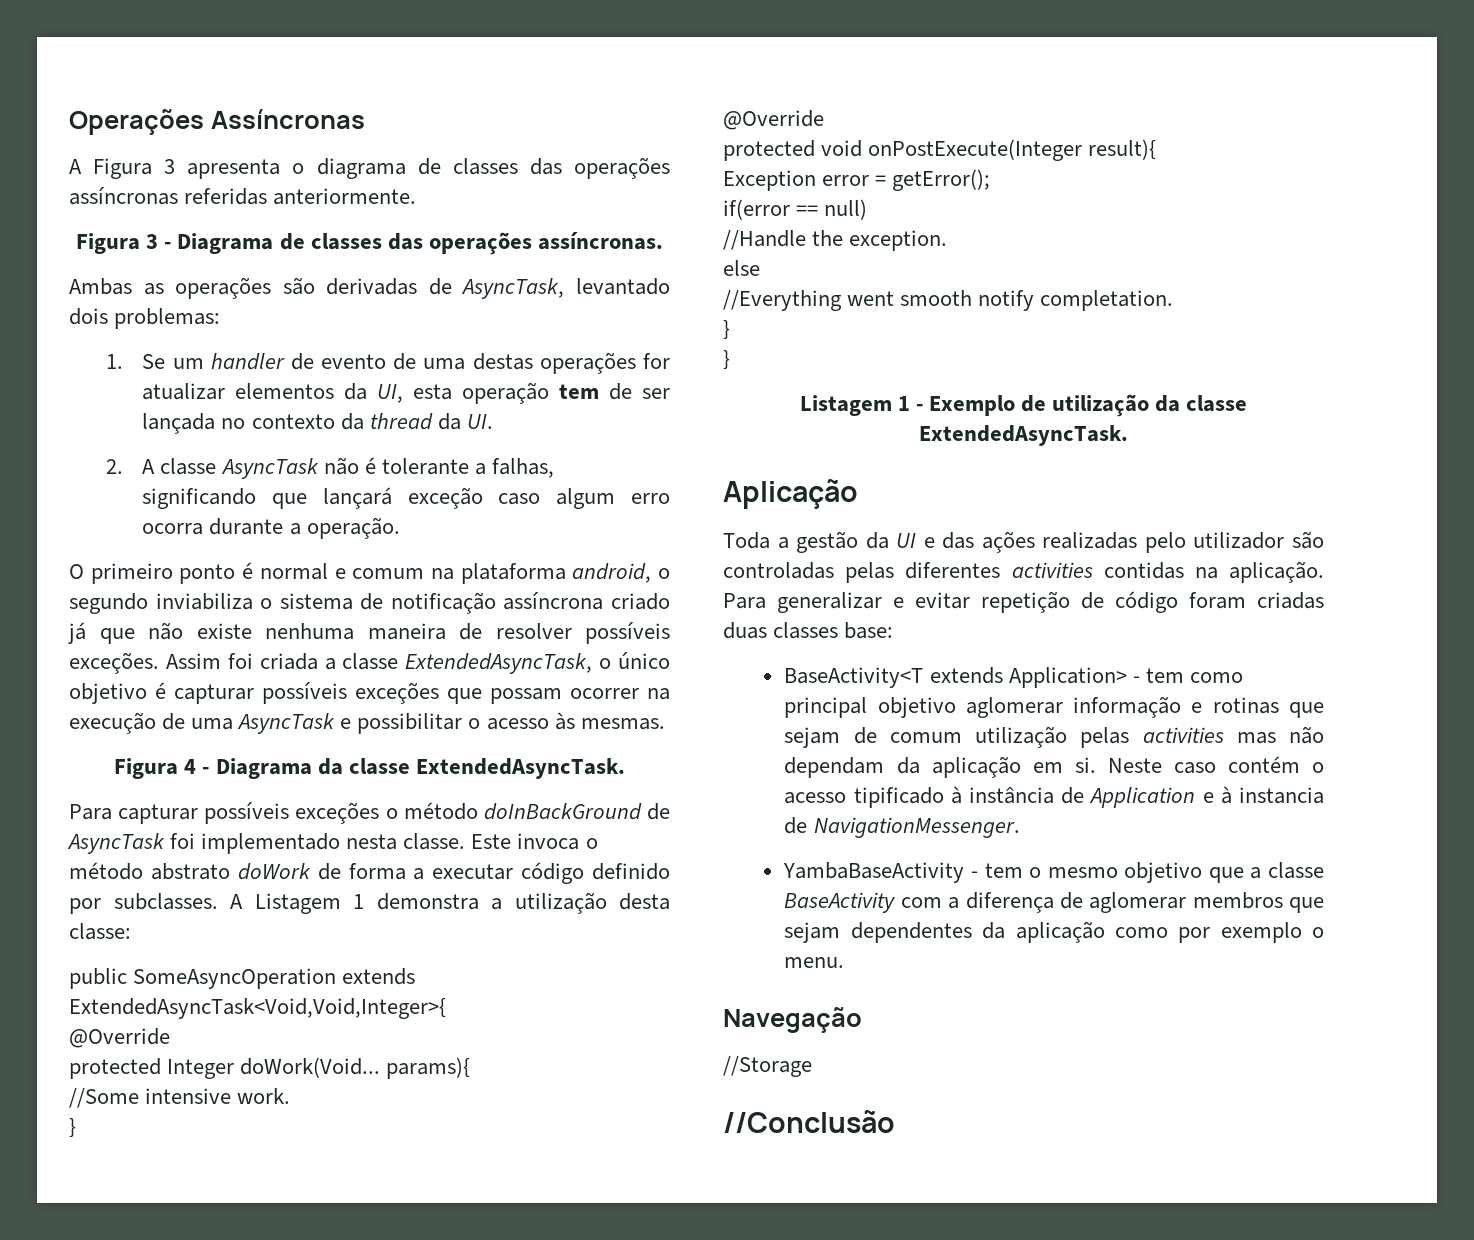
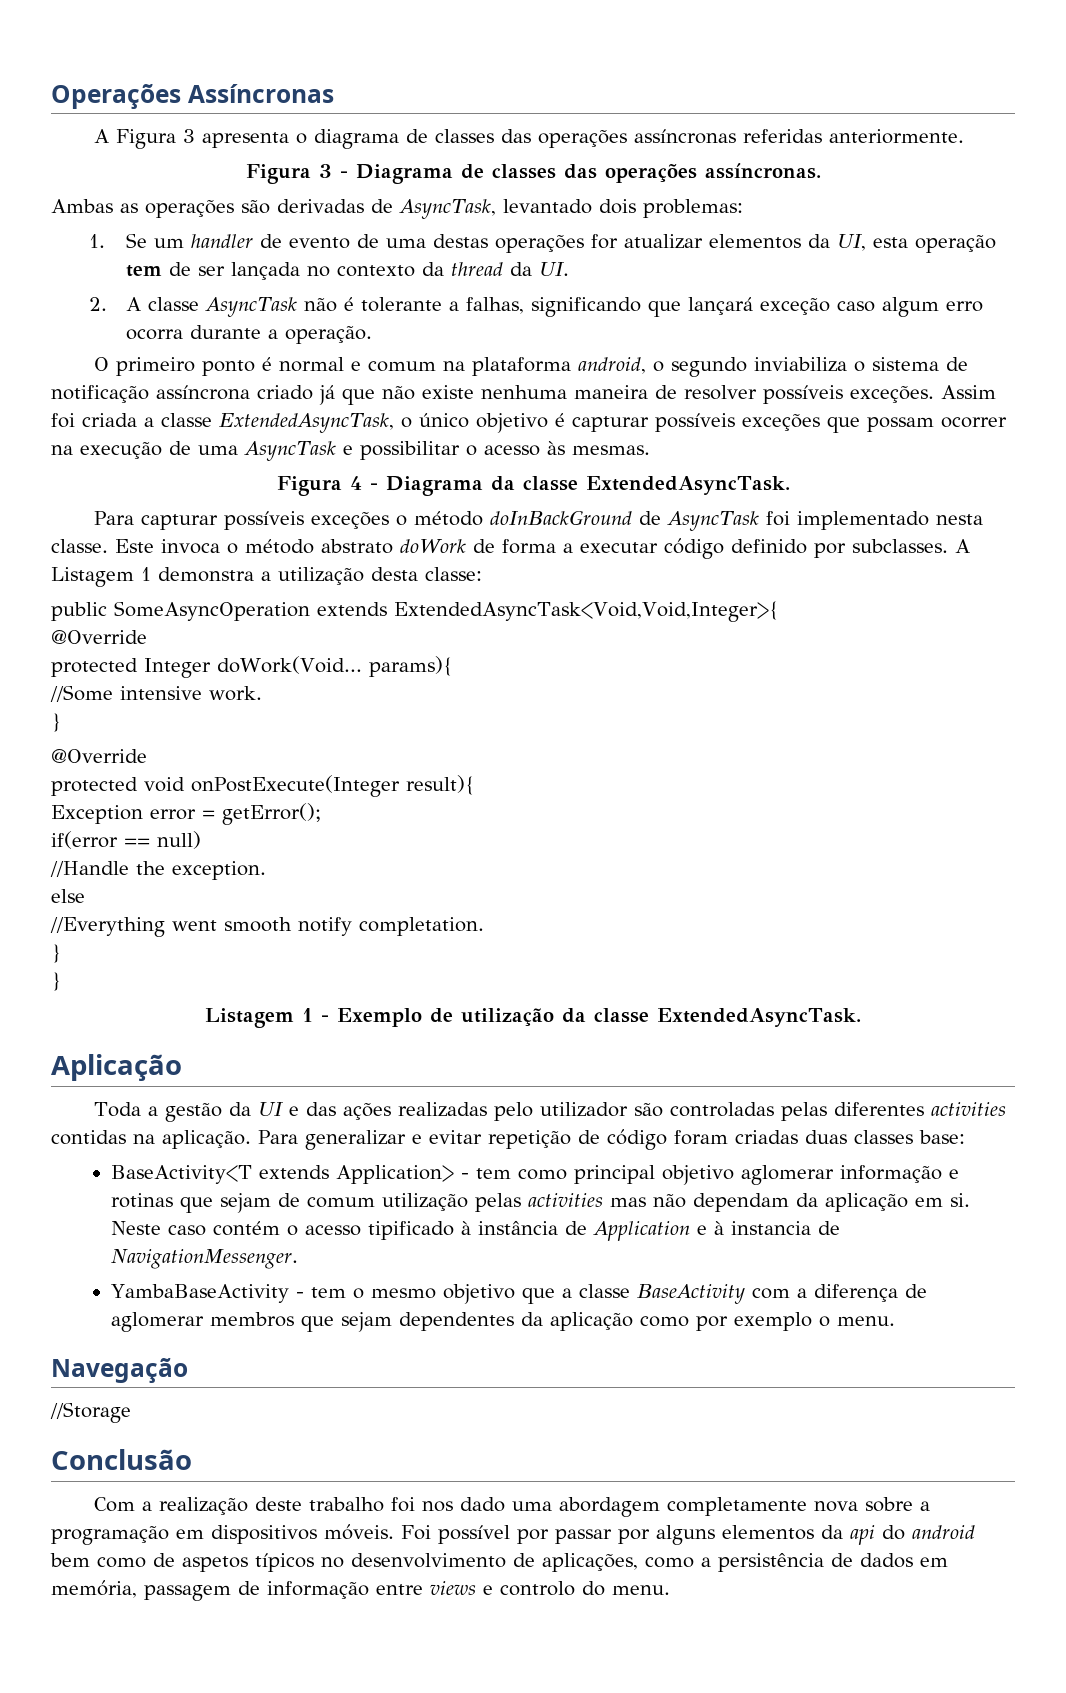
[723,1110,895,1133] //Conclusão -> [51,1449,192,1470] [94,1497,931,1517] [51,1524,975,1545] [50,1553,948,1572] [51,1580,670,1601] Conclusão // Com a realização deste trabalho foi nos dado uma abordagem completamente nova sobre a programação em dispositivos móveis. Foi possível por passar por alguns elementos da api do android bem como de aspetos típicos no desenvolvimento de aplicações, como a persistência de dados em memória, passagem de informação entre views e controlo do menu.

